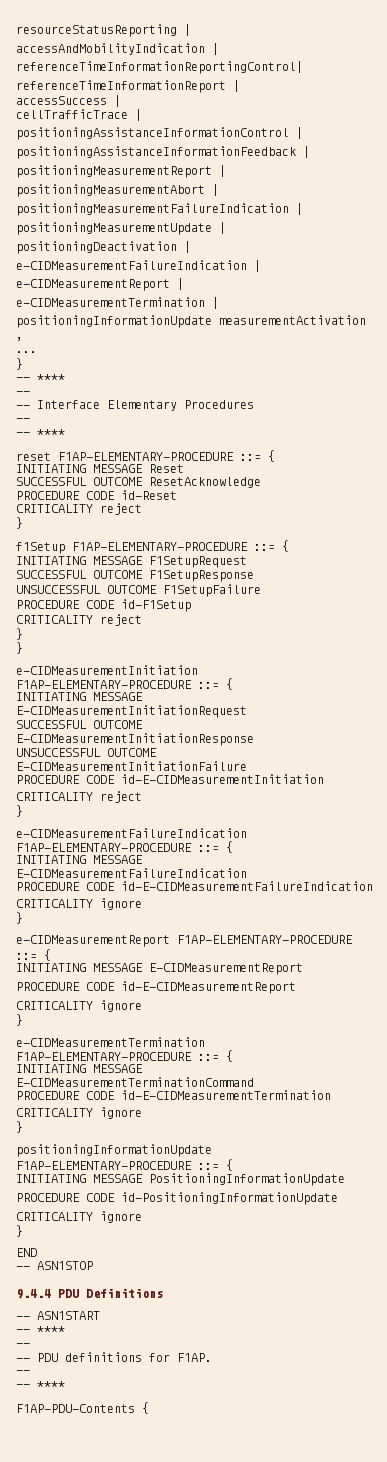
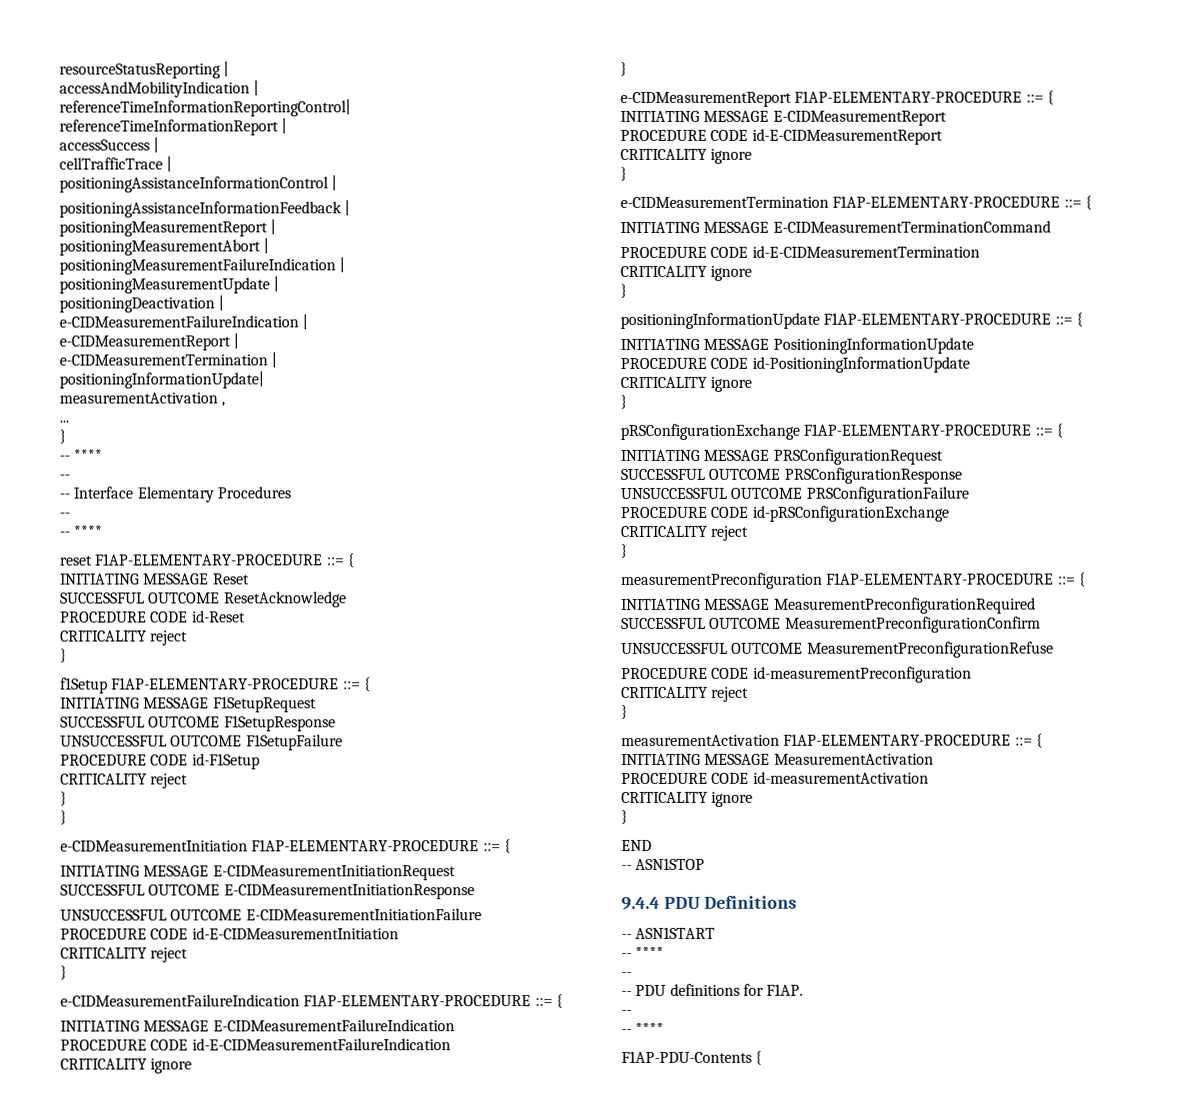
[16,315,212,328] positioningInformationUpdate -> [59,371,264,389] positioningInformationUpdate| //
(23, 1231) none -> [620,423,1063,440] [620,448,943,465] [620,467,962,484] [620,486,969,503] [620,505,949,522] [620,525,749,541] [620,543,627,558] [621,572,1086,589] [621,597,1036,614] [621,616,1041,633] [621,641,1054,658] [621,666,972,683] [621,686,750,702] [621,704,628,719] [621,733,1043,748] [621,753,934,765] [621,771,929,784] [621,791,754,807] [621,809,628,824] // pRSConfigurationExchange F1AP-ELEMENTARY-PROCEDURE ::= { // INITIATING MESSAGE PRSConfigurationRequest // SUCCESSFUL OUTCOME PRSConfigurationResponse // UNSUCCESSFUL OUTCOME PRSConfigurationFailure // PROCEDURE CODE id-pRSConfigurationExchange // CRITICALITY reject // } // measurementPreconfiguration F1AP-ELEMENTARY-PROCEDURE ::= { // INITIATING MESSAGE MeasurementPreconfigurationRequired // SUCCESSFUL OUTCOME MeasurementPreconfigurationConfirm // UNSUCCESSFUL OUTCOME MeasurementPreconfigurationRefuse // PROCEDURE CODE id-measurementPreconfiguration // CRITICALITY reject // } // measurementActivation F1AP-ELEMENTARY-PROCEDURE ::= { // INITIATING MESSAGE MeasurementActivation // PROCEDURE CODE id-measurementActivation // CRITICALITY ignore // }

